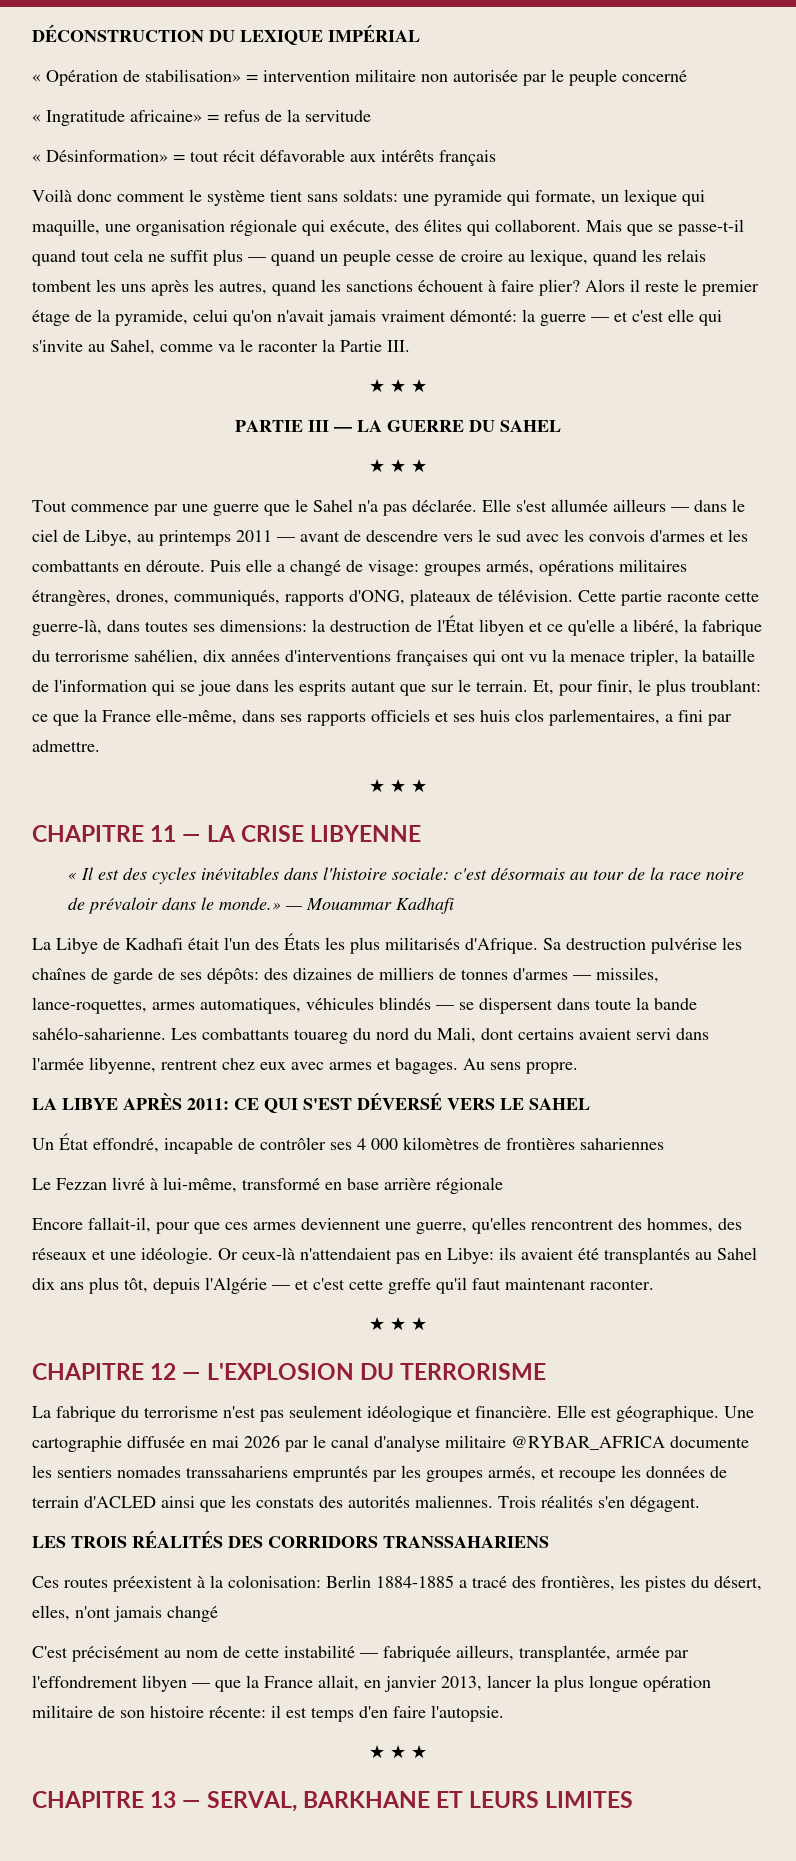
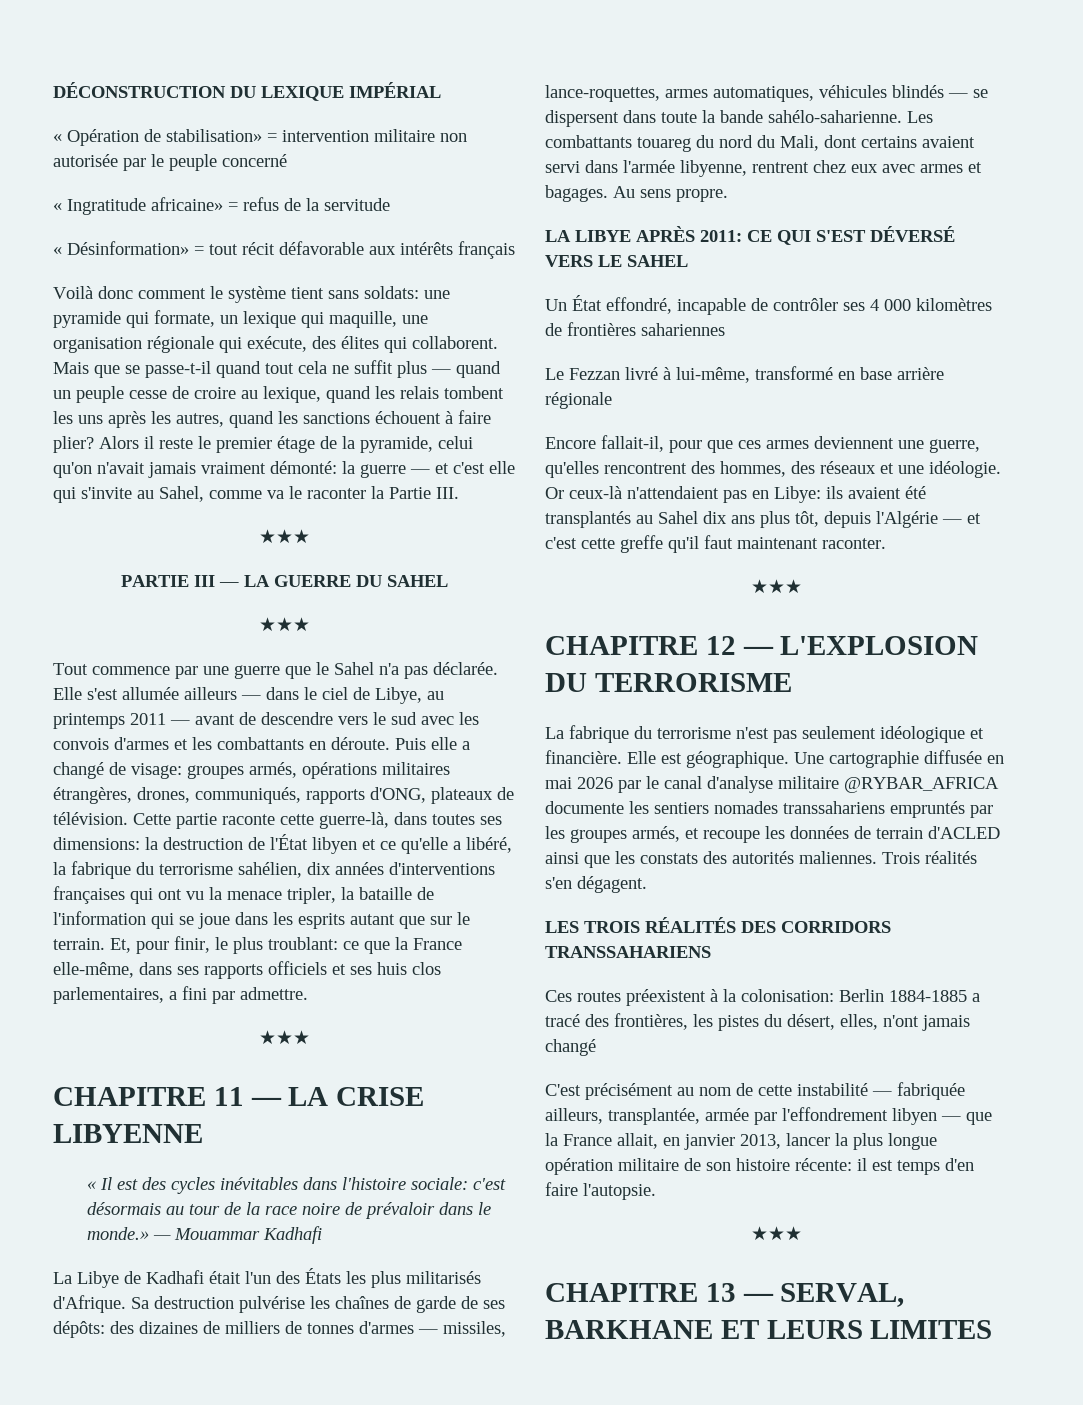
[369,378,427,393] ★ ★ ★ -> [258,529,310,544] ★★★
[369,458,427,473] ★ ★ ★ -> [258,617,310,632] ★★★
[369,778,427,793] ★ ★ ★ -> [258,1030,310,1045] ★★★
[369,1316,427,1331] ★ ★ ★ -> [750,579,802,594] ★★★
[369,1744,427,1759] ★ ★ ★ -> [750,1226,802,1241] ★★★

